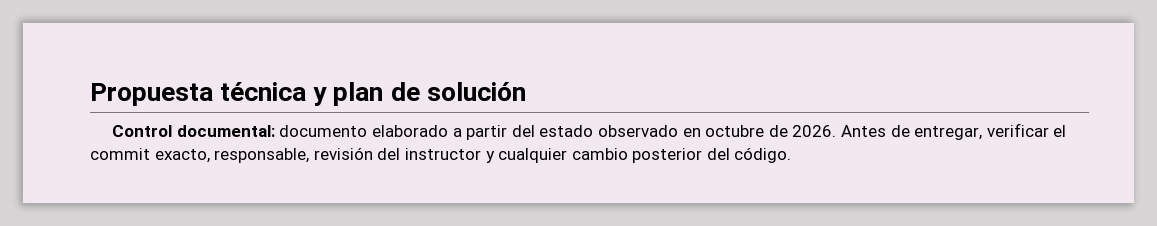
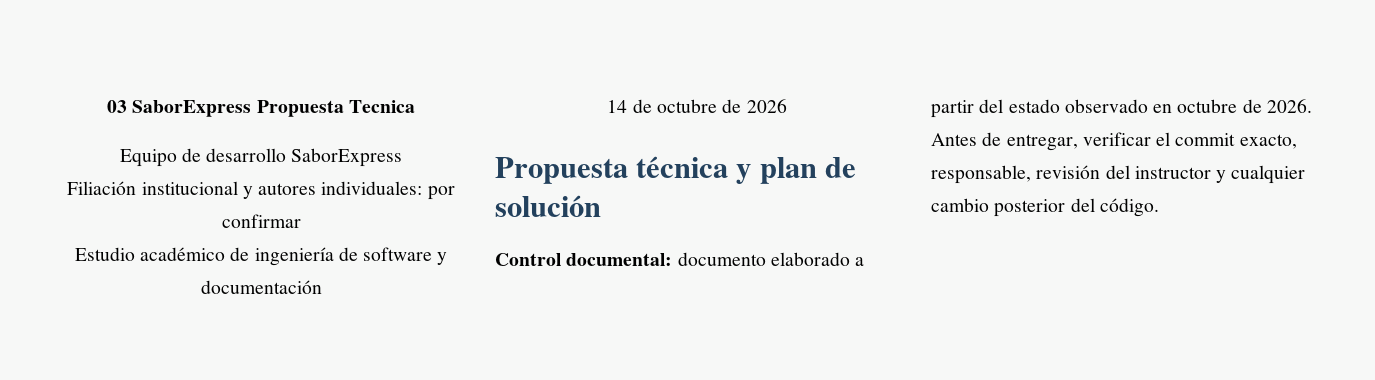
(90, 94) none -> [107,100,415,117] [119,148,403,167] [67,181,455,200] [221,214,301,228] [74,247,448,266] [200,280,322,294] [607,99,787,113] 03 SaborExpress Propuesta Tecnica // Equipo de desarrollo SaborExpress // Filiación institucional y autores individuales: por confirmar // Estudio académico de ingeniería de software y documentación // 14 de octubre de 2026 //

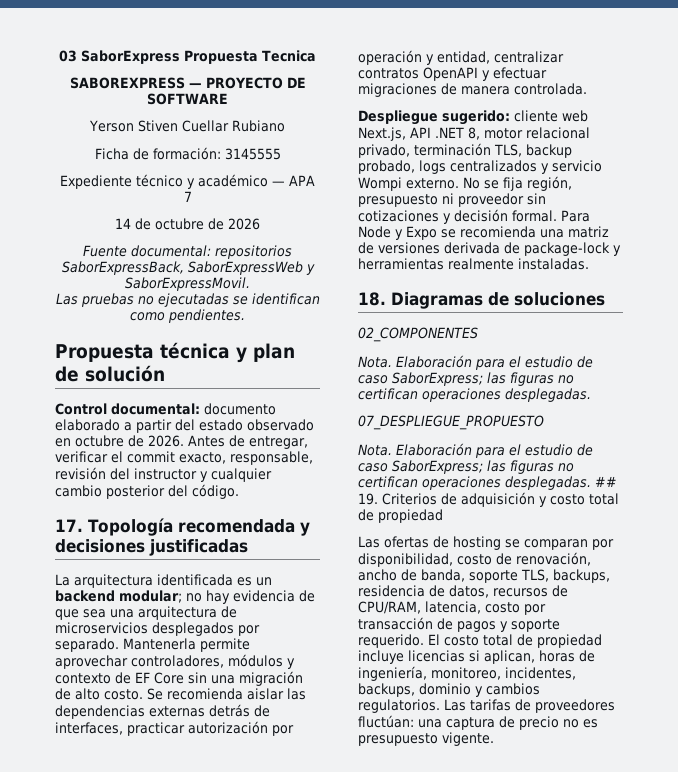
[119,148,403,167] [67,181,455,200] [221,214,301,228] [74,247,448,266] [200,280,322,294] Equipo de desarrollo SaborExpress // Filiación institucional y autores individuales: por confirmar // Estudio académico de ingeniería de software y documentación -> [69,77,306,89] [147,93,228,105] [89,120,285,132] [94,147,281,160] [60,174,315,189] [183,191,192,202] SABOREXPRESS — PROYECTO DE SOFTWARE // Yerson Stiven Cuellar Rubiano // Ficha de formación: 3145555 // Expediente técnico y académico — APA 7
(787, 106) none -> [83,245,292,259] [61,261,315,275] [125,277,250,291] [55,293,320,307] [130,309,245,323] // Fuente documental: repositorios SaborExpressBack, SaborExpressWeb y SaborExpressMovil. // Las pruebas no ejecutadas se identifican como pendientes.
(1159, 207) none -> [55,518,310,536] [55,539,248,556] [55,574,272,588] [55,590,315,604] [55,606,237,620] [55,622,260,636] [55,638,250,652] [55,654,295,669] [55,671,303,686] [55,688,306,700] [55,704,270,719] [55,721,294,736] [358,50,564,65] [358,67,547,81] [358,83,587,97] [358,110,588,125] [358,127,590,141] [358,143,572,158] [358,160,602,174] [358,176,572,191] [358,193,546,207] [358,209,590,224] [358,226,609,240] [358,242,621,256] [358,258,589,270] [358,292,605,309] [358,327,478,342] [358,355,593,370] [358,372,574,386] [358,388,591,402] [358,415,544,430] [358,443,593,458] [358,460,574,474] [358,476,617,490] [358,492,619,507] [358,509,443,523] [358,536,614,550] [358,552,591,567] [358,569,610,583] [358,585,568,598] [358,601,546,615] [358,617,560,632] [358,634,602,648] [358,650,595,664] [358,666,576,681] [358,683,540,697] [358,699,615,713] [358,715,598,730] [358,732,494,746] // 17. Topología recomendada y decisiones justificadas // La arquitectura identificada es un backend modular; no hay evidencia de que sea una arquitectura de microservicios desplegados por separado. Mantenerla permite aprovechar controladores, módulos y contexto de EF Core sin una migración de alto costo. Se recomienda aislar las dependencias externas detrás de interfaces, practicar autorización por operación y entidad, centralizar contratos OpenAPI y efectuar migraciones de manera controlada. // Despliegue sugerido: cliente web Next.js, API .NET 8, motor relacional privado, terminación TLS, backup probado, logs centralizados y servicio Wompi externo. No se fija región, presupuesto ni proveedor sin cotizaciones y decisión formal. Para Node y Expo se recomienda una matriz de versiones derivada de package-lock y herramientas realmente instaladas. // 18. Diagramas de soluciones // 02_COMPONENTES // Nota. Elaboración para el estudio de caso SaborExpress; las figuras no certifican operaciones desplegadas. // 07_DESPLIEGUE_PROPUESTO // Nota. Elaboración para el estudio de caso SaborExpress; las figuras no certifican operaciones desplegadas. ## 19. Criterios de adquisición y costo total de propiedad // Las ofertas de hosting se comparan por disponibilidad, costo de renovación, ancho de banda, soporte TLS, backups, residencia de datos, recursos de CPU/RAM, latencia, costo por transacción de pagos y soporte requerido. El costo total de propiedad incluye licencias si aplican, horas de ingeniería, monitoreo, incidentes, backups, dominio y cambios regulatorios. Las tarifas de proveedores fluctúan: una captura de precio no es presupuesto vigente.

